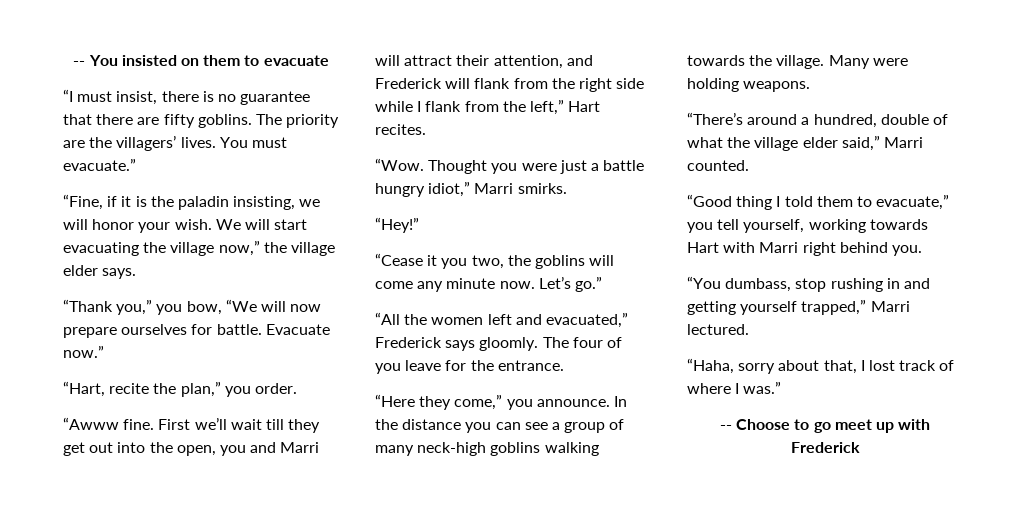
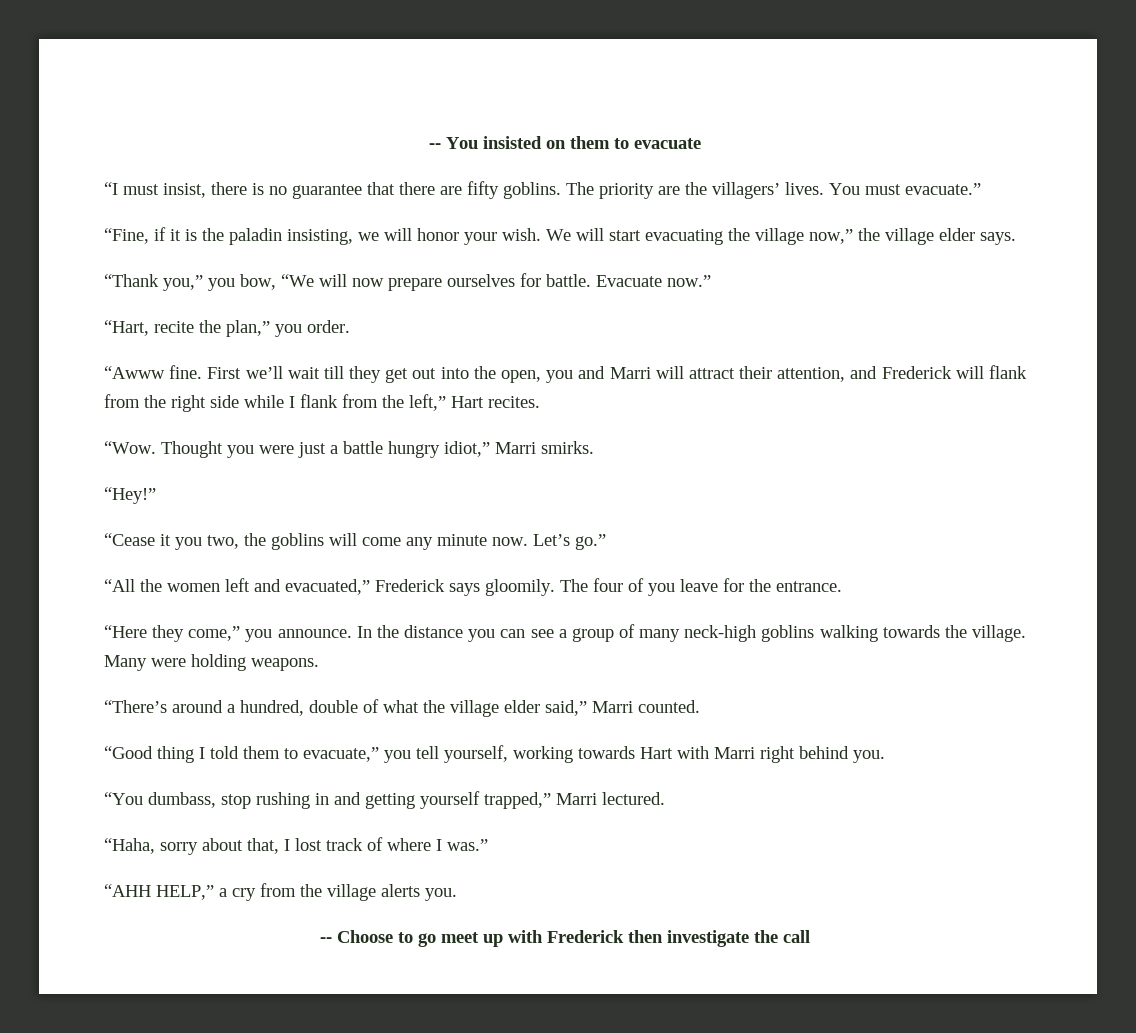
[479,337,539,351] gloomly. -> [485,579,555,596] gloomily.
(782, 387) none -> [104,883,457,901] // “AHH HELP,” a cry from the village alerts you.
(860, 447) none -> [628,930,810,947] then investigate the call

